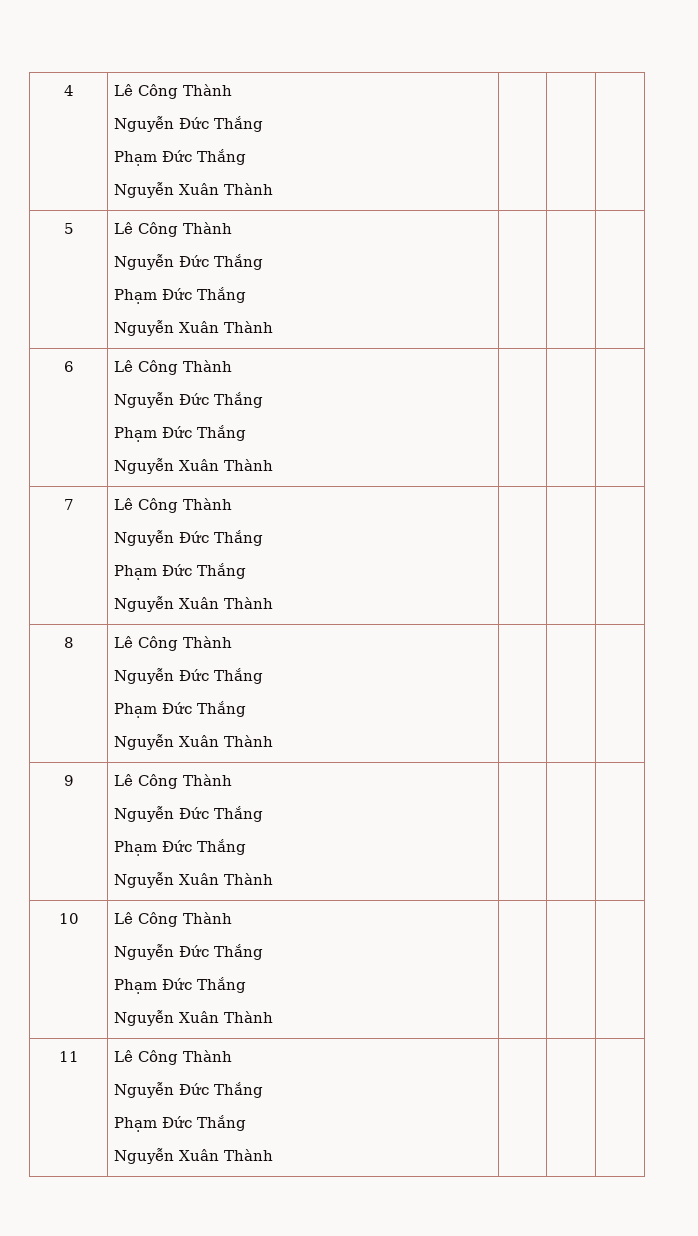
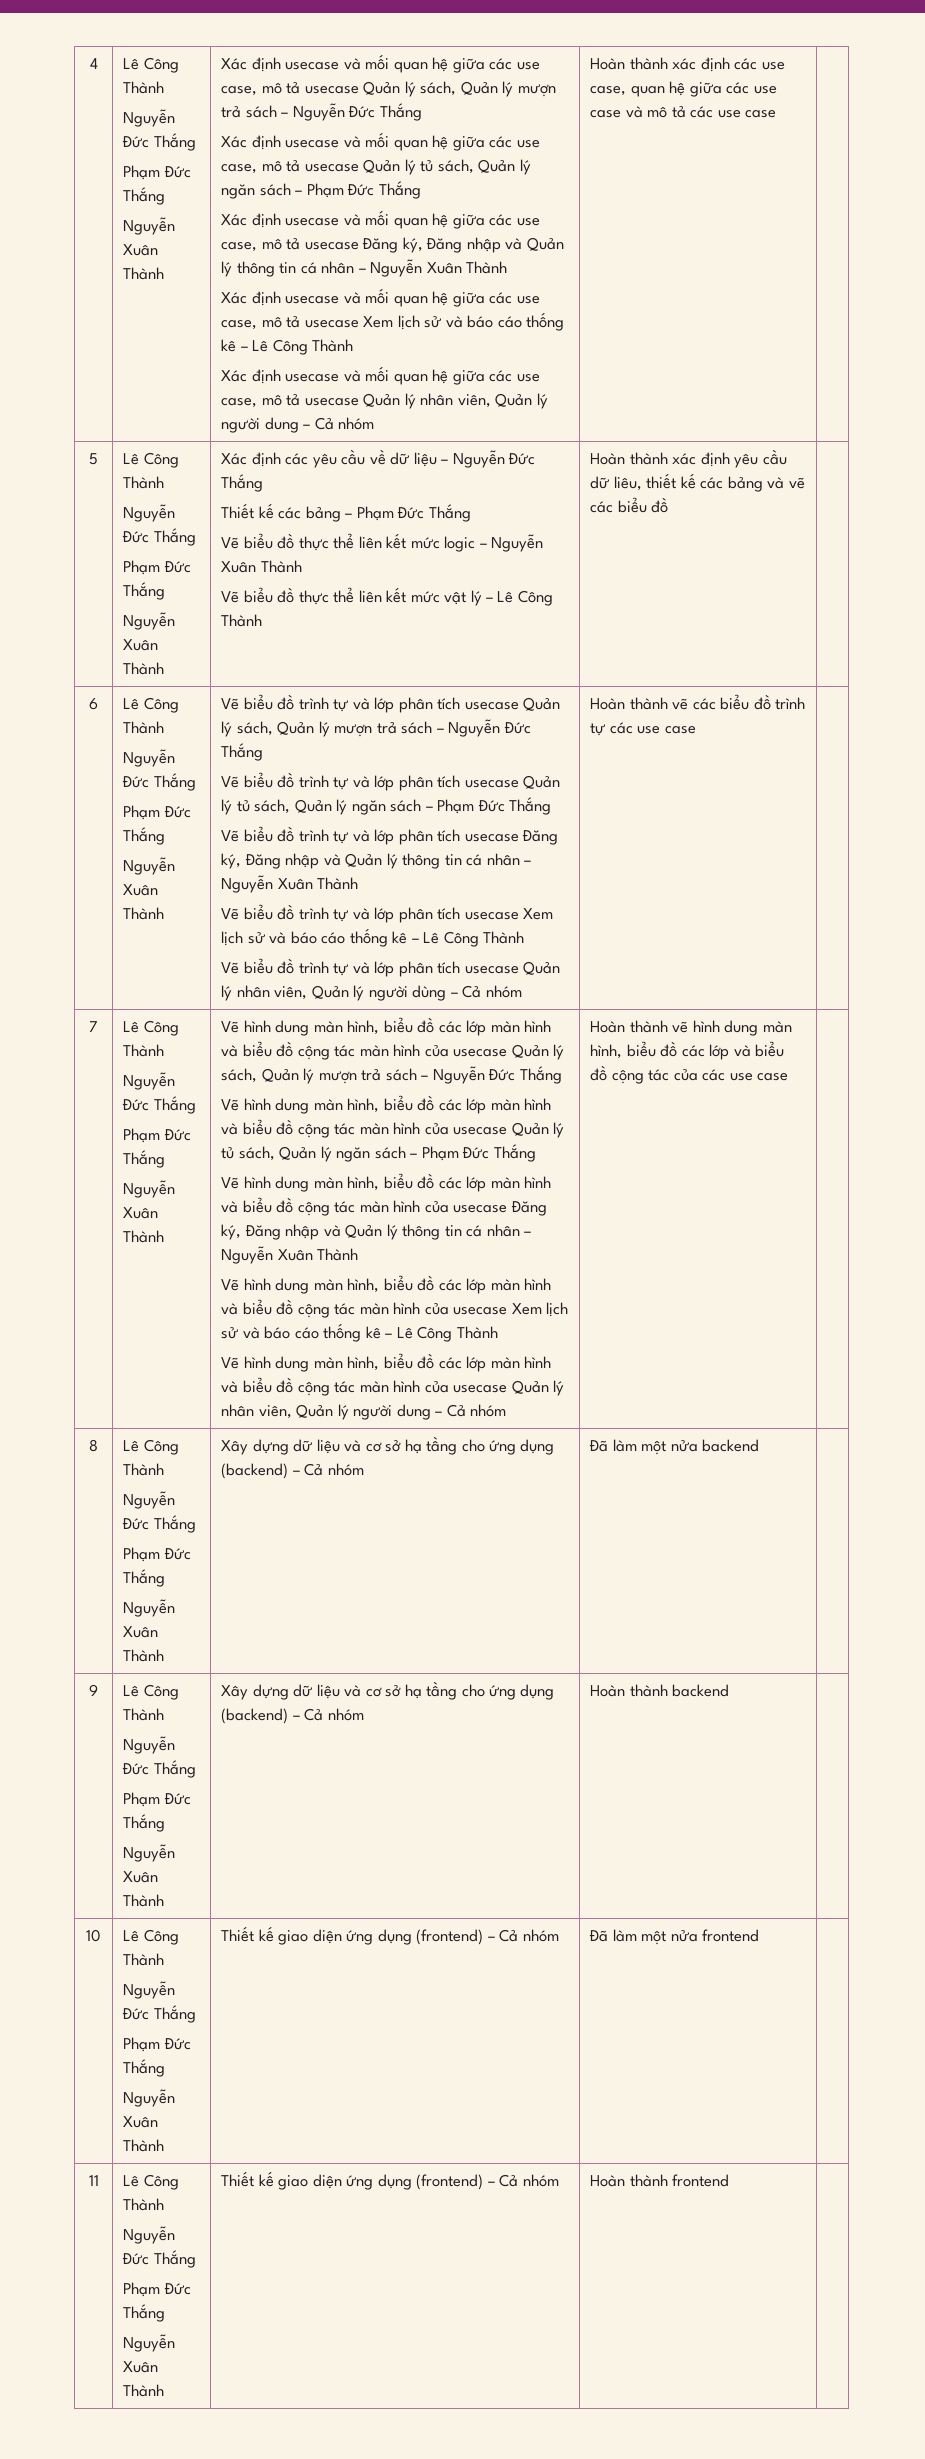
(274, 189) | -> [221,54,540,73] [221,81,556,97] [221,103,422,121] [221,132,540,151] [221,159,531,175] [221,181,421,199] [221,210,540,229] [221,237,564,253] [221,259,508,277] [221,288,540,307] [221,312,565,331] [221,339,354,355] [221,366,540,385] [221,393,548,409] [221,417,375,433] [590,57,785,72] [590,81,777,97] [590,106,777,118] Xác định usecase và mối quan hệ giữa các use case, mô tả usecase Quản lý sách, Quản lý mượn trả sách – Nguyễn Đức Thắng // Xác định usecase và mối quan hệ giữa các use case, mô tả usecase Quản lý tủ sách, Quản lý ngăn sách – Phạm Đức Thắng // Xác định usecase và mối quan hệ giữa các use case, mô tả usecase Đăng ký, Đăng nhập và Quản lý thông tin cá nhân – Nguyễn Xuân Thành // Xác định usecase và mối quan hệ giữa các use case, mô tả usecase Xem lịch sử và báo cáo thống kê – Lê Công Thành // Xác định usecase và mối quan hệ giữa các use case, mô tả usecase Quản lý nhân viên, Quản lý người dung – Cả nhóm | Hoàn thành xác định các use case, quan hệ giữa các use case và mô tả các use case
(274, 327) | -> [221,449,536,468] [221,474,264,492] [221,503,471,522] [221,533,544,552] [221,560,302,573] [221,587,553,606] [221,614,263,627] [590,449,787,468] [590,473,805,492] [590,497,669,513] Xác định các yêu cầu về dữ liệu – Nguyễn Đức Thắng // Thiết kế các bảng – Phạm Đức Thắng // Vẽ biểu đồ thực thể liên kết mức logic – Nguyễn Xuân Thành // Vẽ biểu đồ thực thể liên kết mức vật lý – Lê Công Thành | Hoàn thành xác định yêu cầu dữ liêu, thiết kế các bảng và vẽ các biểu đồ
(274, 465) | -> [221,694,561,713] [221,719,531,737] [221,743,264,761] [221,772,561,791] [221,797,552,815] [221,826,559,845] [221,853,532,869] [221,875,359,893] [221,904,554,923] [221,928,525,947] [221,958,561,977] [221,985,522,1001] [590,694,806,710] [590,722,696,736] Vẽ biểu đồ trình tự và lớp phân tích usecase Quản lý sách, Quản lý mượn trả sách – Nguyễn Đức Thắng // Vẽ biểu đồ trình tự và lớp phân tích usecase Quản lý tủ sách, Quản lý ngăn sách – Phạm Đức Thắng // Vẽ biểu đồ trình tự và lớp phân tích usecase Đăng ký, Đăng nhập và Quản lý thông tin cá nhân – Nguyễn Xuân Thành // Vẽ biểu đồ trình tự và lớp phân tích usecase Xem lịch sử và báo cáo thống kê – Lê Công Thành // Vẽ biểu đồ trình tự và lớp phân tích usecase Quản lý nhân viên, Quản lý người dùng – Cả nhóm | Hoàn thành vẽ các biểu đồ trình tự các use case
(274, 603) | -> [221,1017,552,1036] [221,1041,565,1060] [221,1066,562,1084] [221,1095,552,1114] [221,1119,565,1138] [221,1144,536,1162] [221,1173,552,1192] [221,1197,547,1216] [221,1224,532,1240] [221,1246,359,1264] [221,1275,552,1294] [221,1299,569,1318] [221,1323,498,1342] [221,1353,552,1372] [221,1377,565,1396] [221,1404,507,1420] [590,1020,792,1036] [590,1041,785,1060] [590,1065,789,1084] Vẽ hình dung màn hình, biểu đồ các lớp màn hình và biểu đồ cộng tác màn hình của usecase Quản lý sách, Quản lý mượn trả sách – Nguyễn Đức Thắng // Vẽ hình dung màn hình, biểu đồ các lớp màn hình và biểu đồ cộng tác màn hình của usecase Quản lý tủ sách, Quản lý ngăn sách – Phạm Đức Thắng // Vẽ hình dung màn hình, biểu đồ các lớp màn hình và biểu đồ cộng tác màn hình của usecase Đăng ký, Đăng nhập và Quản lý thông tin cá nhân – Nguyễn Xuân Thành // Vẽ hình dung màn hình, biểu đồ các lớp màn hình và biểu đồ cộng tác màn hình của usecase Xem lịch sử và báo cáo thống kê – Lê Công Thành // Vẽ hình dung màn hình, biểu đồ các lớp màn hình và biểu đồ cộng tác màn hình của usecase Quản lý nhân viên, Quản lý người dung – Cả nhóm | Hoàn thành vẽ hình dung màn hình, biểu đồ các lớp và biểu đồ cộng tác của các use case
(274, 741) | -> [221,1436,555,1455] [221,1463,364,1479] [589,1439,760,1455] Xây dựng dữ liệu và cơ sở hạ tầng cho ứng dụng (backend) – Cả nhóm | Đã làm một nửa backend
(274, 879) | -> [221,1681,555,1700] [221,1708,364,1724] [590,1684,730,1697] Xây dựng dữ liệu và cơ sở hạ tầng cho ứng dụng (backend) – Cả nhóm | Hoàn thành backend
(274, 1017) | -> [221,1926,559,1945] [589,1929,760,1945] Thiết kế giao diện ứng dụng (frontend) – Cả nhóm | Đã làm một nửa frontend
(274, 1155) | -> [221,2171,559,2190] [590,2174,730,2187] Thiết kế giao diện ứng dụng (frontend) – Cả nhóm | Hoàn thành frontend

